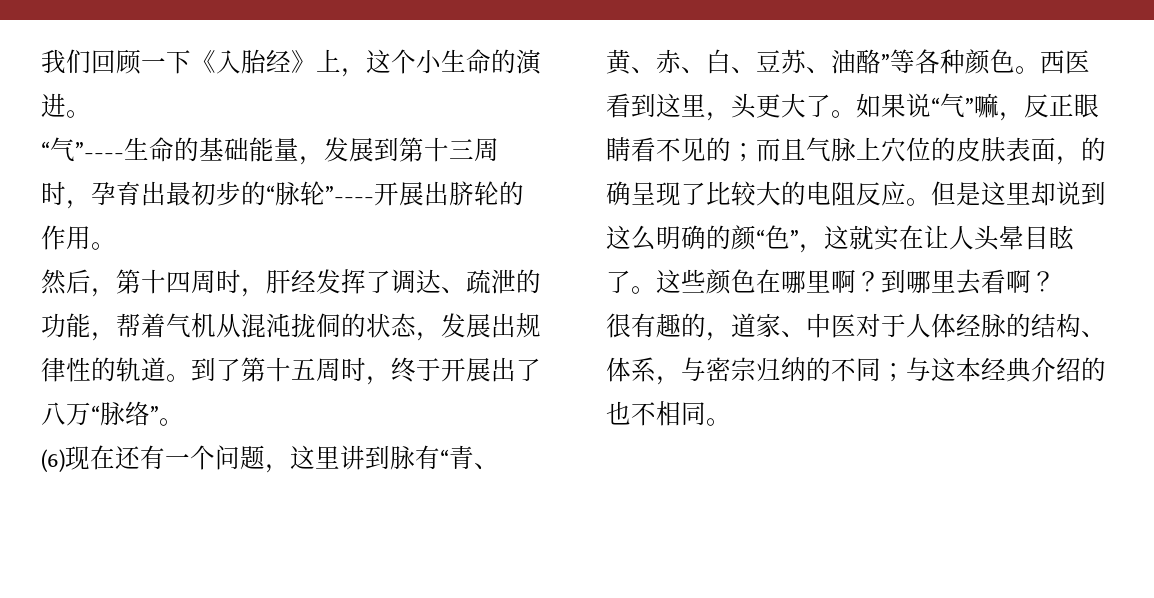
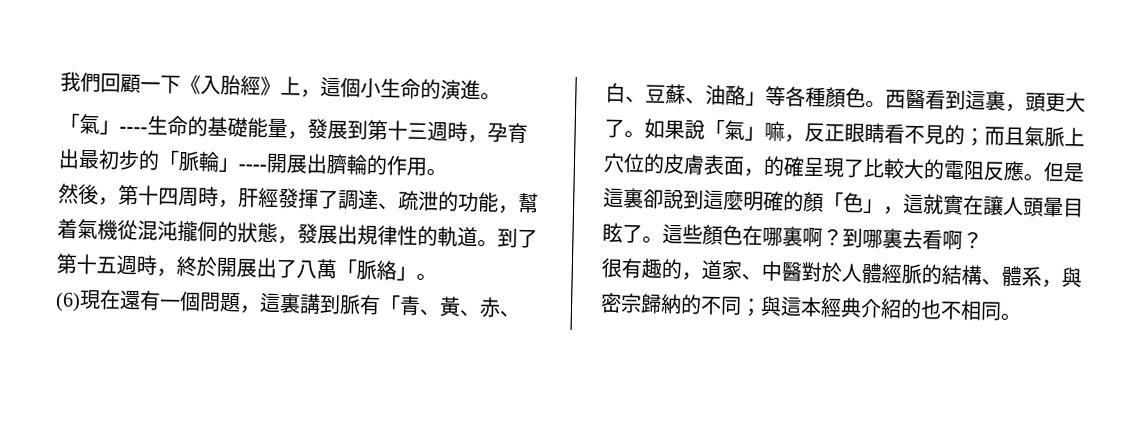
[66,49,141,75] 们回顾 -> [80,71,141,94] 們回顧
[266,49,416,77] 经》上，这个 -> [240,75,361,98] 經》上，這個
[41,93,91,118] [41,137,349,165] 进。 // “气”----生命的基础能量，发 -> [460,79,501,101] [59,113,328,140] 進。 // 「氣」----生命的基礎能量，發
[474,138,499,162] [41,181,66,206] 周时 -> [427,121,468,142] 週時
[266,181,499,206] “脉轮”----开展出脐轮 -> [158,150,368,176] 「脈輪」----開展出臍輪
[66,269,91,294] 后 -> [78,183,99,205] 後
[216,269,541,297] [41,313,541,341] [41,357,541,385] [41,401,184,426] [41,445,499,473] [606,49,1090,75] [606,93,974,121] 时，肝经发挥了调达、疏泄的功能，帮着气机从混沌拢侗的状态，发展出规律性的轨道。到了第十五周时，终于开展出了八万“脉络”。 // (6)现在还有一个问题，这里讲到脉有“青、黄、赤、白、豆苏、油酪”等各种颜色。西医看到这里，头更大了。如果说“气” -> [198,186,539,214] [57,218,538,249] [56,253,437,282] [55,289,520,318] [605,82,1086,113] [604,118,765,141] 時，肝經發揮了調達、疏泄的功能，幫着氣機從混沌攏侗的狀態，發展出規律性的軌道。到了第十五週時，終於開展出了八萬「脈絡」。 // (6)現在還有一個問題，這裏講到脈有「青、黃、赤、白、豆蘇、油酪」等各種顏色。西醫看到這裏，頭更大了。如果說「氣」
[681,137,706,162] 见 -> [924,125,945,145] 見
[806,137,856,162] 气脉 -> [1024,126,1065,148] 氣脈
[981,137,1006,162] 肤 -> [683,154,705,175] 膚
[606,181,1106,206] [606,225,1075,253] [606,269,831,295] 确呈现了比较大的电阻反应。但是这里却说到这么明确的颜“色”，这就实在让人头晕目眩了。这些颜色在哪里 -> [783,156,1085,183] [603,187,1084,218] [602,222,803,247] 確呈現了比較大的電阻反應。但是這裏卻說到這麼明確的顏「色」，這就實在讓人頭暈目眩了。這些顏色在哪裏
[931,270,956,293] 里 -> [882,228,903,249] 裏
[831,313,1106,338] [606,357,1081,385] 医对于人体经脉的结构、体系，与密宗归纳的不同；与这本经典介绍 -> [781,261,1082,288] [600,292,902,319] 醫對於人體經脈的結構、體系，與密宗歸納的不同；與這本經典介紹

